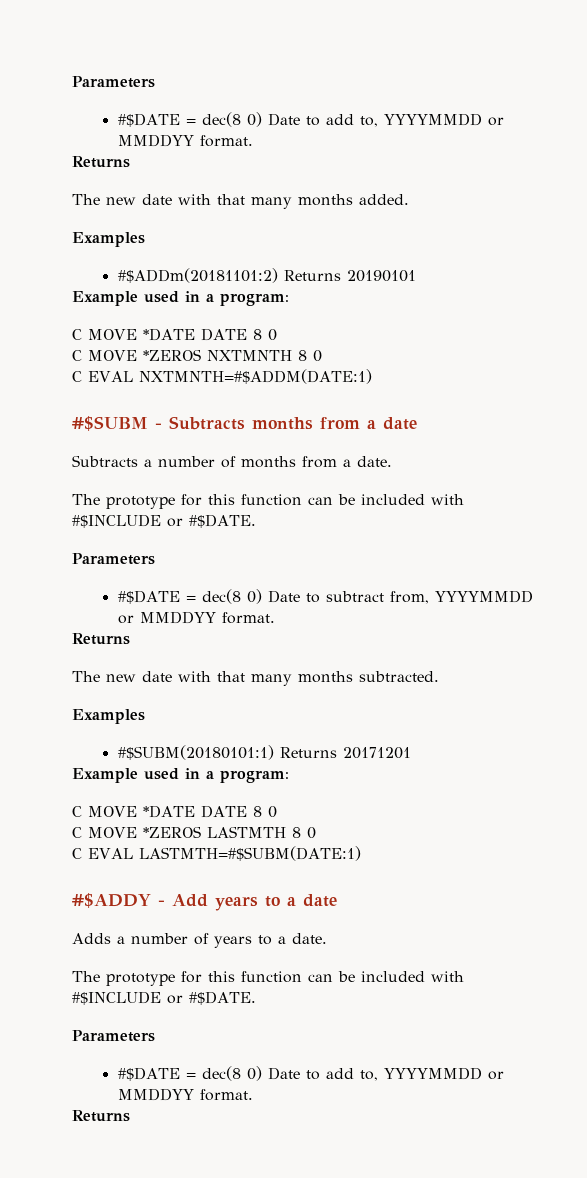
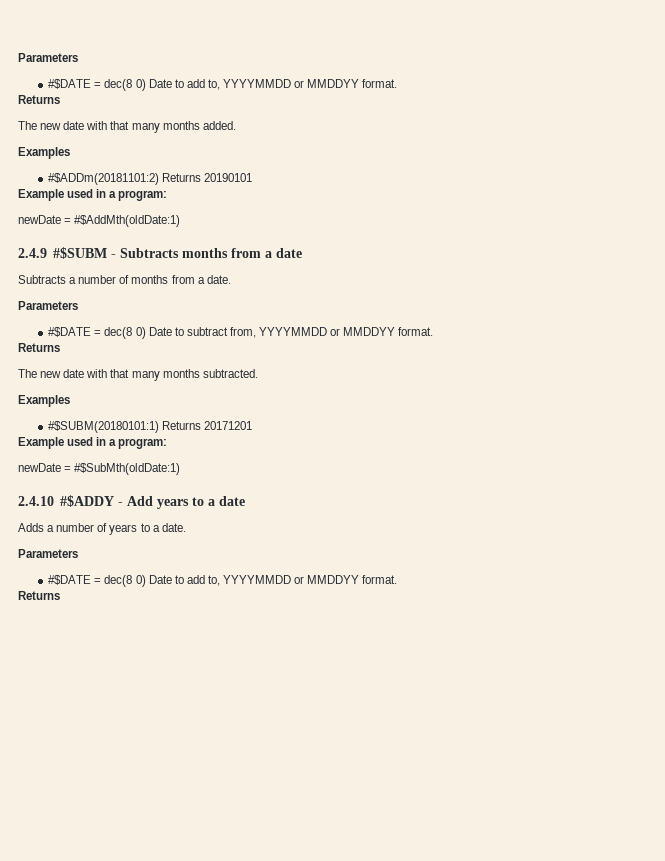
[72,328,277,341] [72,349,322,362] [72,369,372,384] C MOVE *DATE DATE 8 0 // C MOVE *ZEROS NXTMNTH 8 0 // C EVAL NXTMNTH=#$ADDM(DATE:1) // -> [18,215,181,227] [18,248,47,258] newDate = #$AddMth(oldDate:1) // 2.4.9
[72,494,464,509] [72,514,256,528] // The prototype for this function can be included with #$INCLUDE or #$DATE. -> (231, 279) none
[72,805,277,818] [72,826,316,839] [72,846,361,861] C MOVE *DATE DATE 8 0 // C MOVE *ZEROS LASTMTH 8 0 // C EVAL LASTMTH=#$SUBM(DATE:1) // -> [18,463,181,475] [18,496,54,506] newDate = #$SubMth(oldDate:1) // 2.4.10
[72,971,464,986] [72,991,256,1005] // The prototype for this function can be included with #$INCLUDE or #$DATE. -> (186, 527) none

